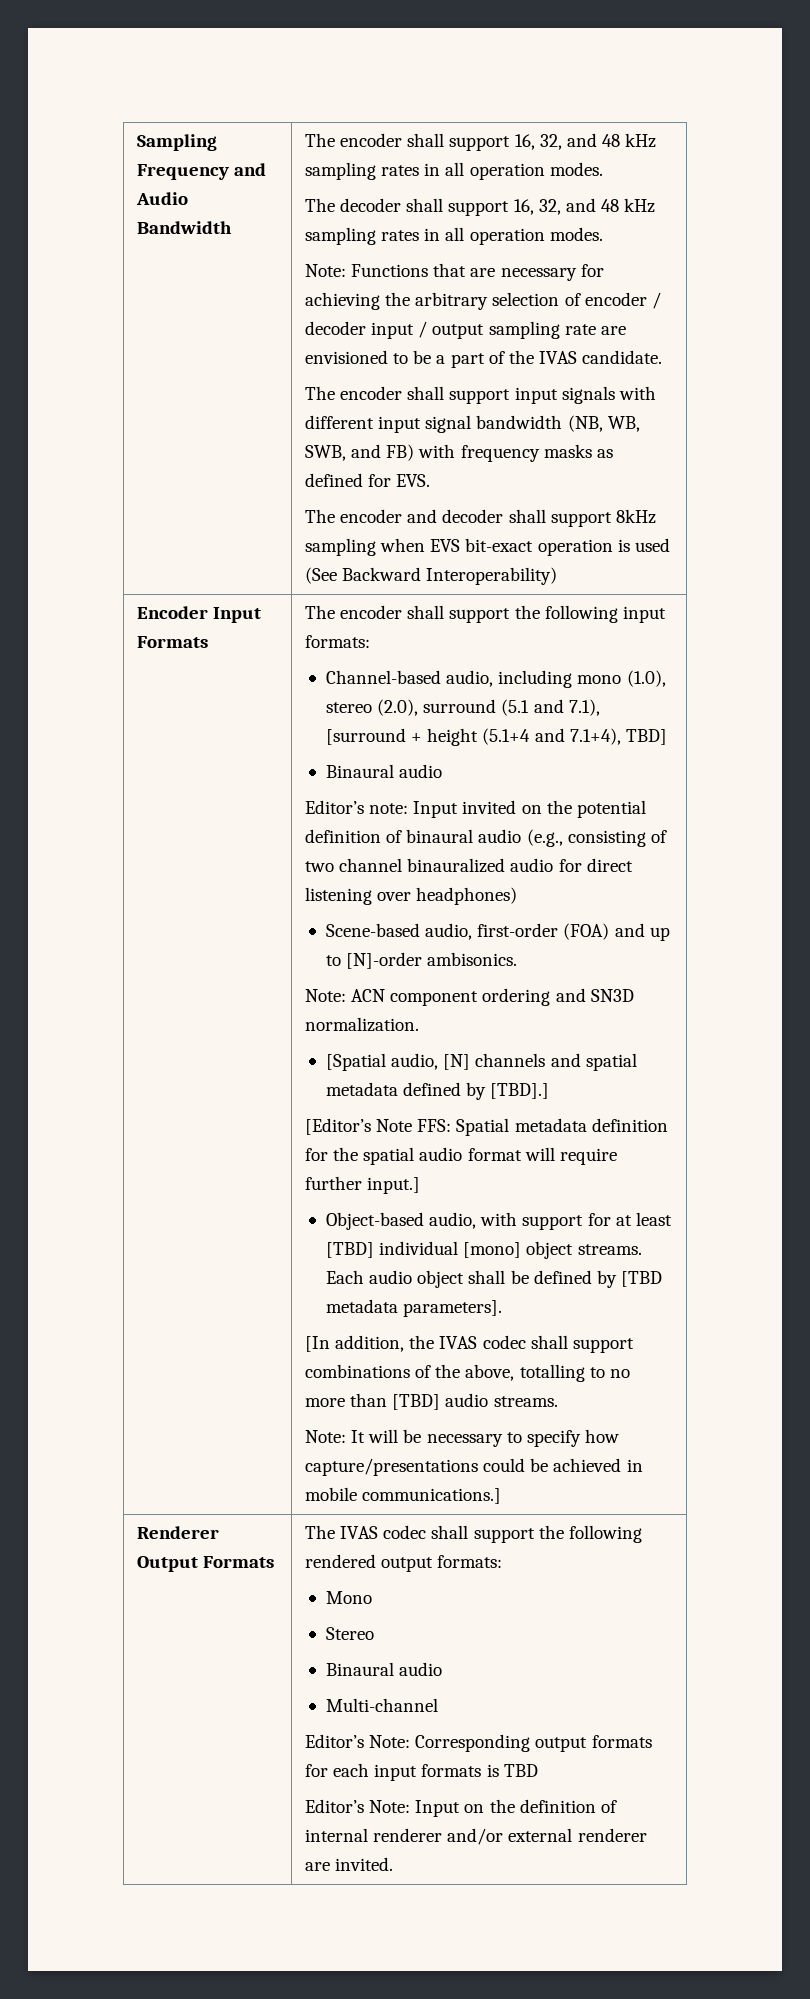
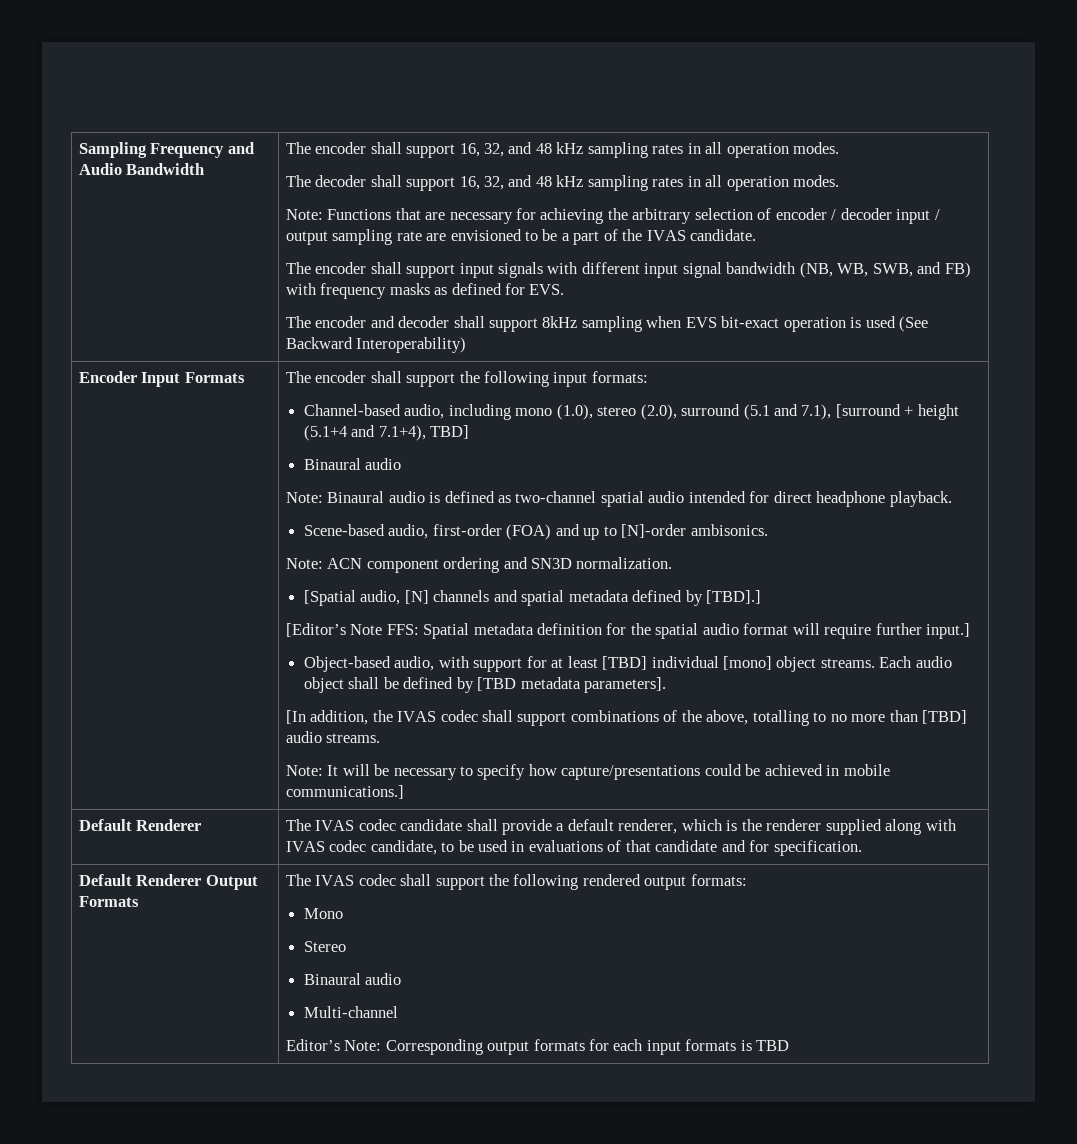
[305,800,646,818] [305,829,667,847] [305,858,633,873] [305,887,518,905] Editor’s note: Input invited on the potential definition of binaural audio (e.g., consisting of two channel binauralized audio for direct listening over headphones) -> [285,491,952,507] Note: Binaural audio is defined as two-channel spatial audio intended for direct headphone playback.
(502, 1496) none -> [78,819,202,831] [285,819,957,835] [285,840,862,856] [78,874,132,886] Default Renderer | The IVAS codec candidate shall provide a default renderer, which is the renderer supplied along with IVAS codec candidate, to be used in evaluations of that candidate and for specification. // Default
[305,1799,617,1817] [305,1828,647,1845] [305,1857,394,1871] // Editor’s Note: Input on the definition of internal renderer and/or external renderer are invited. -> (790, 1045) none

